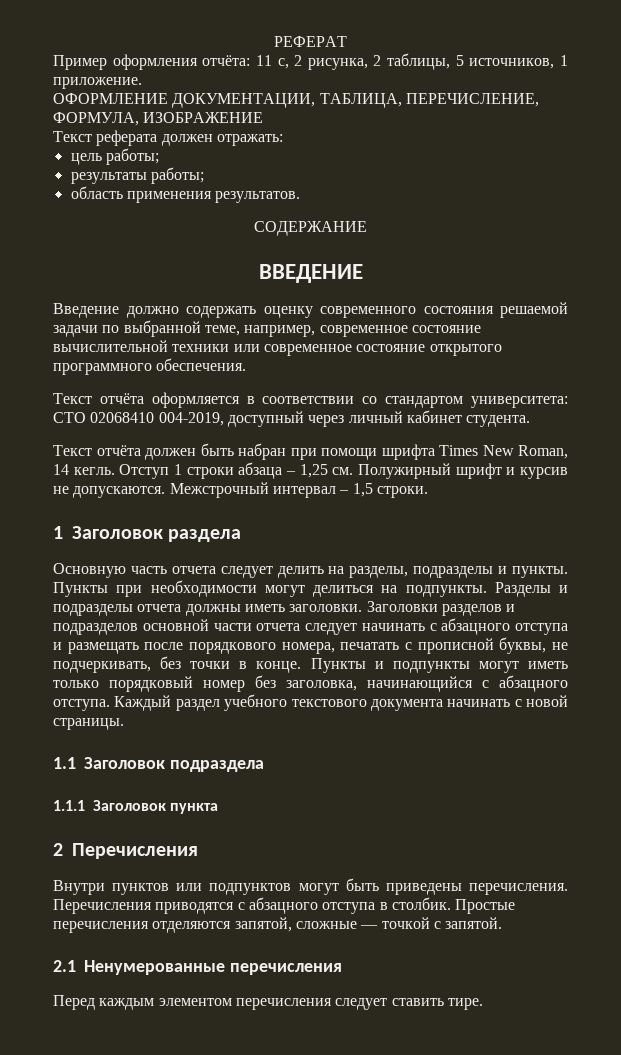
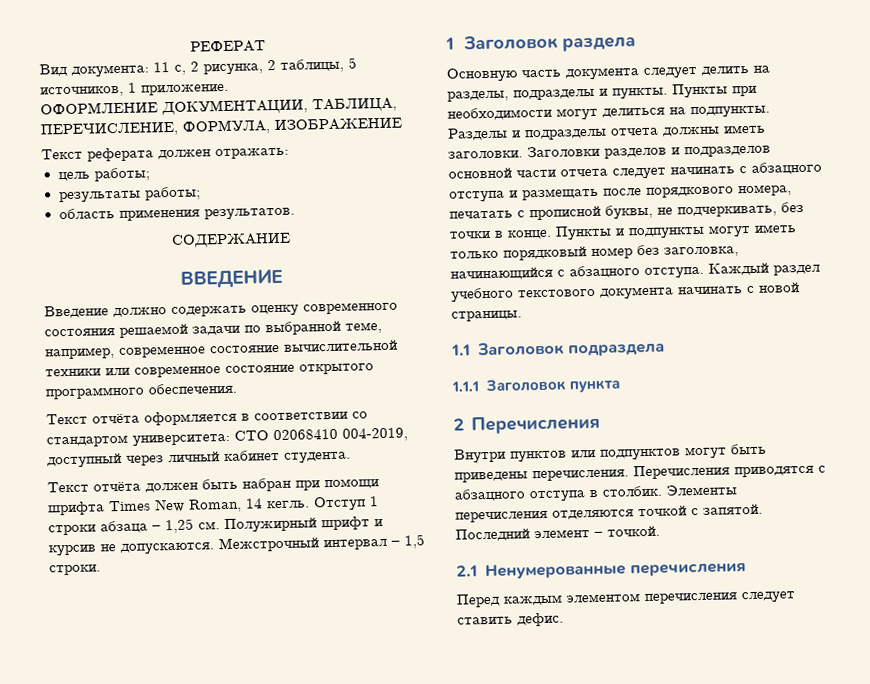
[53,54,251,70] Пример оформления отчёта: -> [39,63,149,78] Вид документа:
[171,566,216,574] отчета -> [565,67,640,81] документа
[455,899,516,914] Простые -> [666,484,737,496] Элементы
[234,917,379,932] запятой, сложные — -> (634, 514) none
(503, 923) none -> [455,525,660,542] Последний элемент – точкой.
[447,998,483,1010] тире. -> [517,612,564,627] дефис.

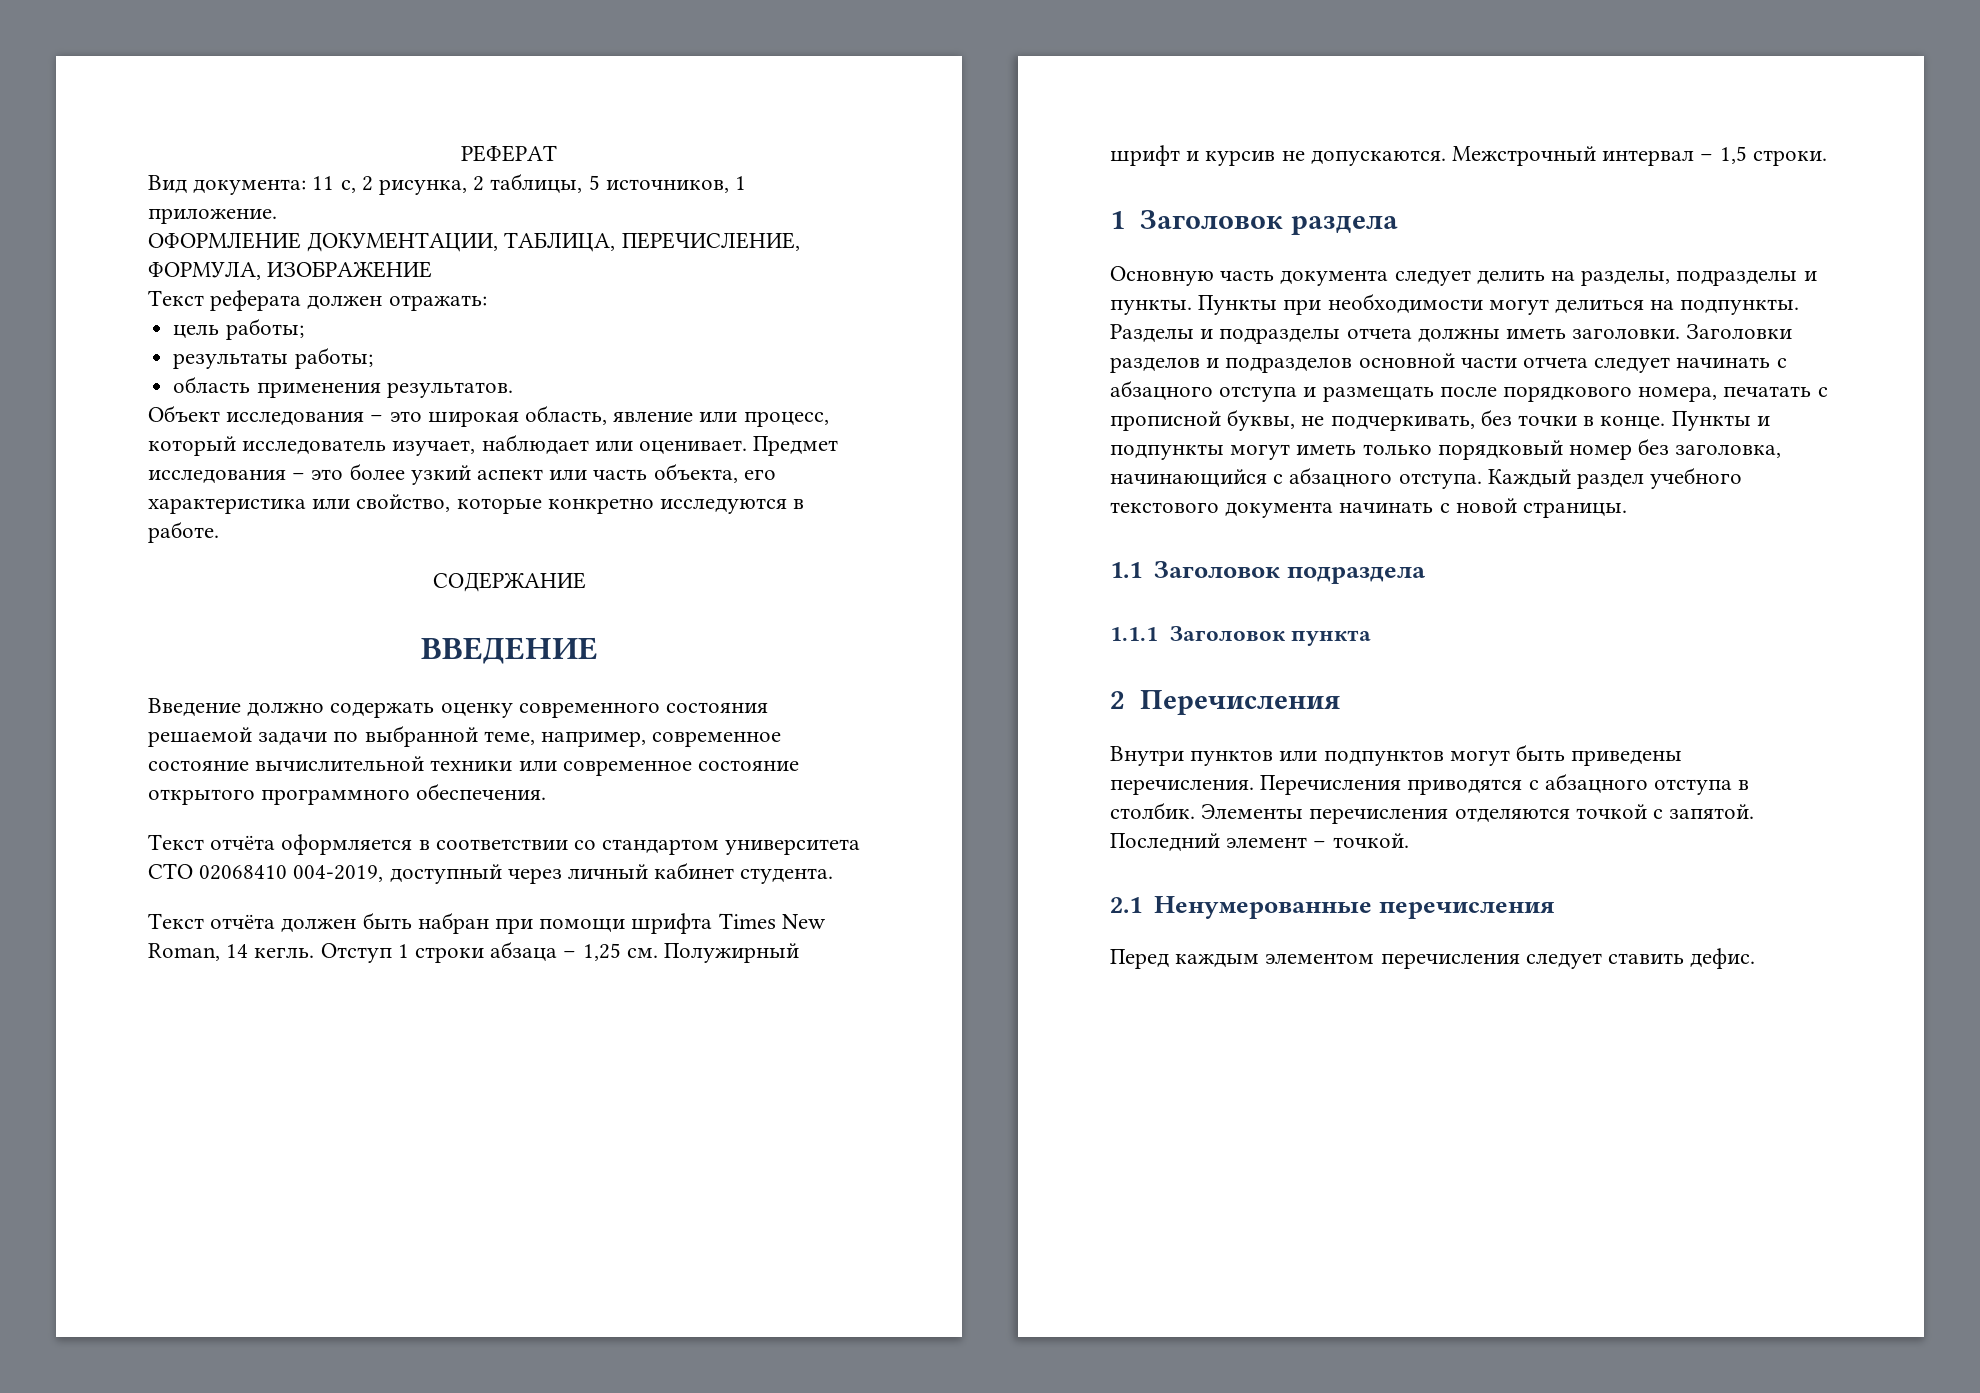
(295, 214) none -> [148,405,829,427] [148,434,839,456] [148,463,776,485] [148,494,805,514] [148,521,219,543] // Объект исследования – это широкая область, явление или процесс, который исследователь изучает, наблюдает или оценивает. Предмет исследования – это более узкий аспект или часть объекта, его характеристика или свойство, которые конкретно исследуются в работе.
[132,433,230,447] университета: -> [725,839,861,855] университета

